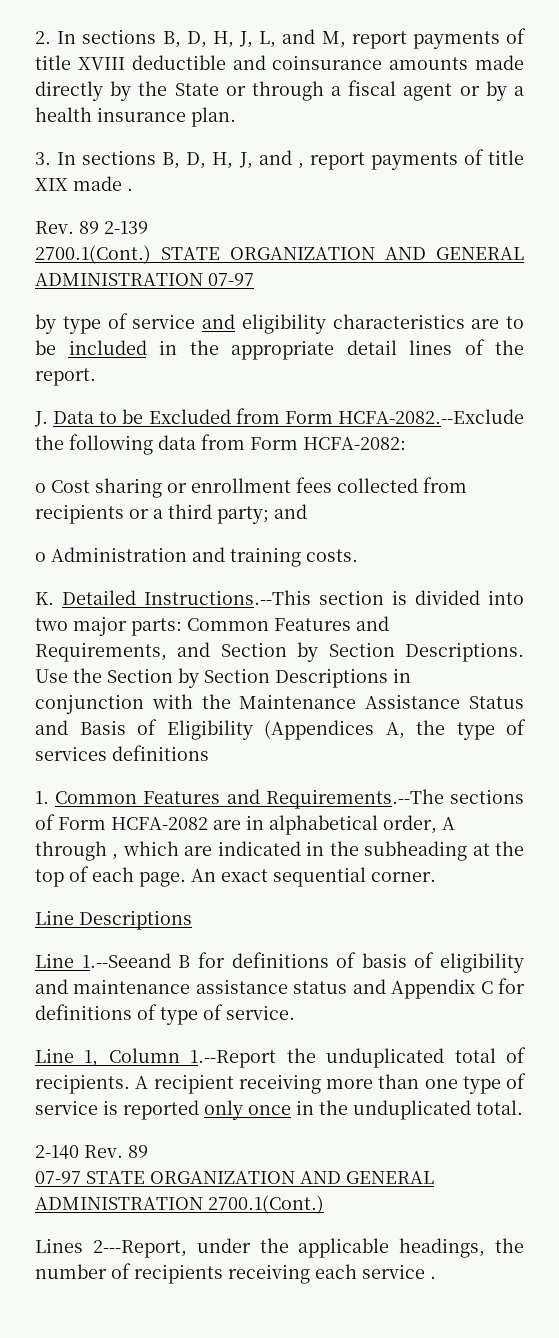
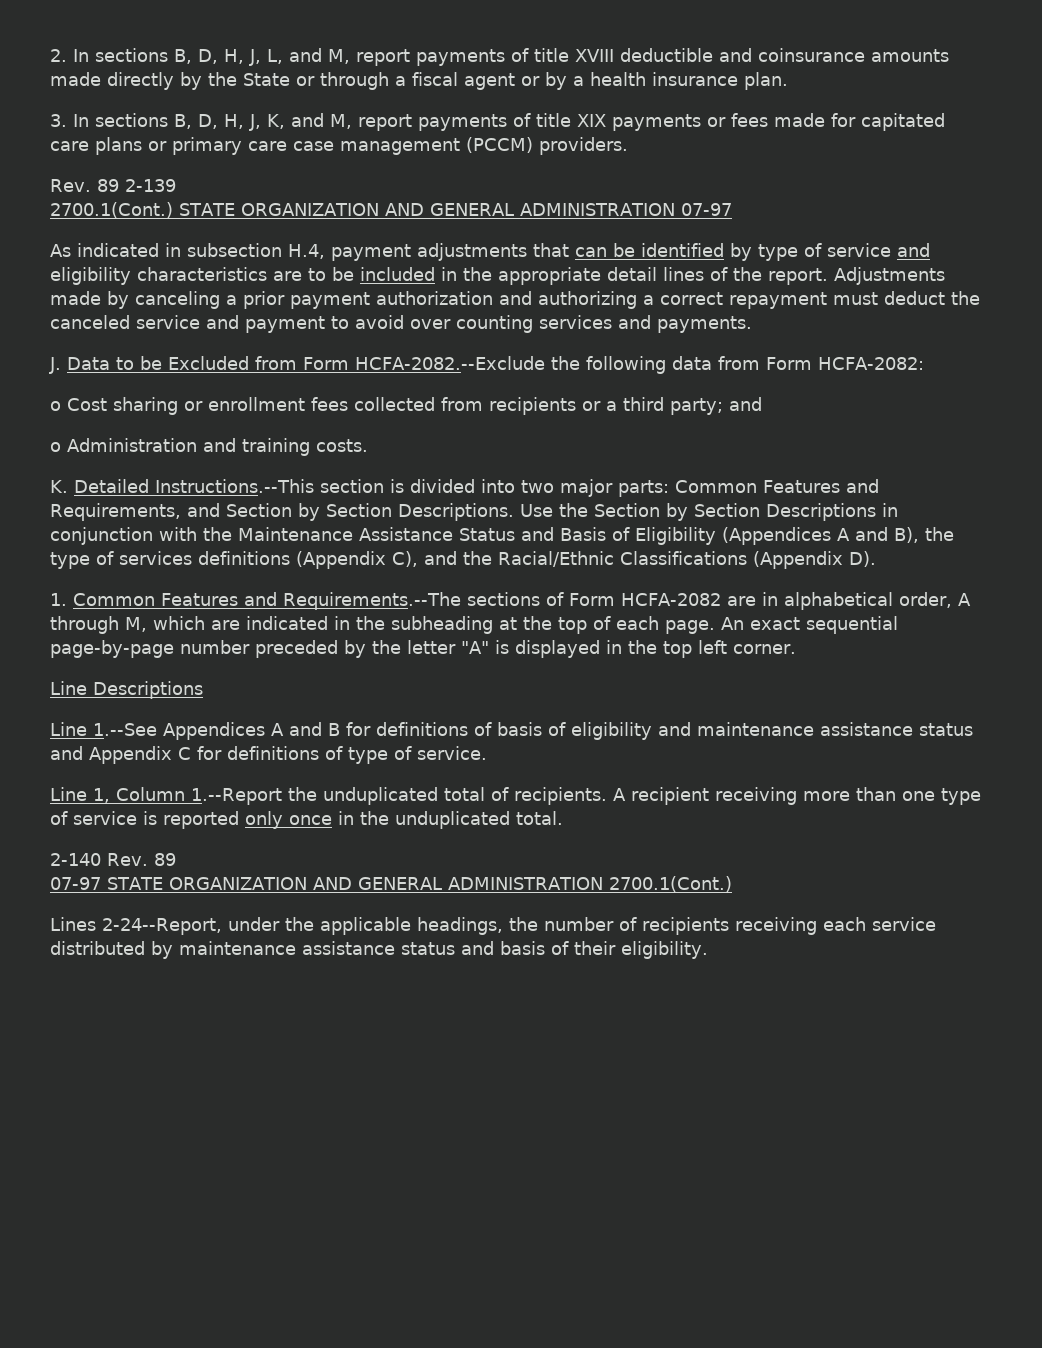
[258,150,304,169] and , -> [267,113,352,129] K, and M,
[73,176,133,191] made . -> [612,113,945,131] [50,137,628,155] payments or fees made for capitated care plans or primary care case management (PCCM) providers.
(254, 279) none -> [50,243,724,261] As indicated in subsection H.4, payment adjustments that can be identified
(96, 377) none -> [834,267,945,285] [50,291,980,309] [50,315,752,333] Adjustments made by canceling a prior payment authorization and authorizing a correct repayment must deduct the canceled service and payment to avoid over counting services and payments.
[385,722,405,739] A, -> [837,527,919,543] A and B),
(209, 753) none -> [296,551,876,569] (Appendix C), and the Racial/Ethnic Classifications (Appendix D).
[112,854,119,860] , -> [125,617,147,632] M,
(366, 877) none -> [50,640,727,658] page-by-page number preceded by the letter "A" is displayed in the top left
[81,953,171,968] 1.--Seeand -> [93,722,322,740] 1.--See Appendices A and
[92,1240,187,1258] 2---Report, -> [102,918,222,935] 2-24--Report,
[430,1276,436,1279] . -> [50,941,708,959] distributed by maintenance assistance status and basis of their eligibility.

